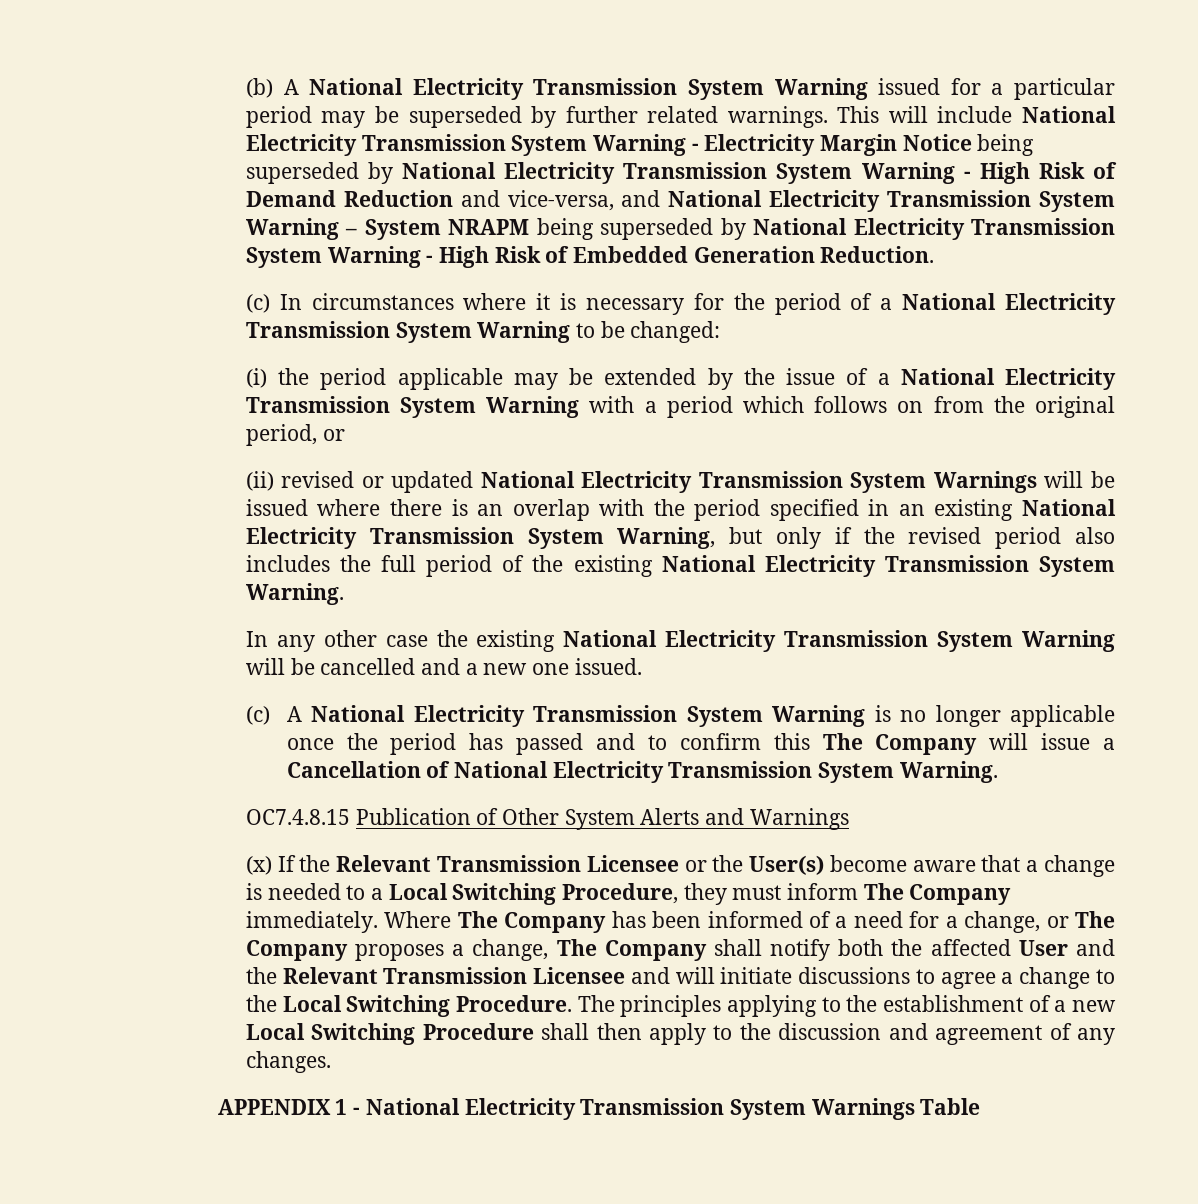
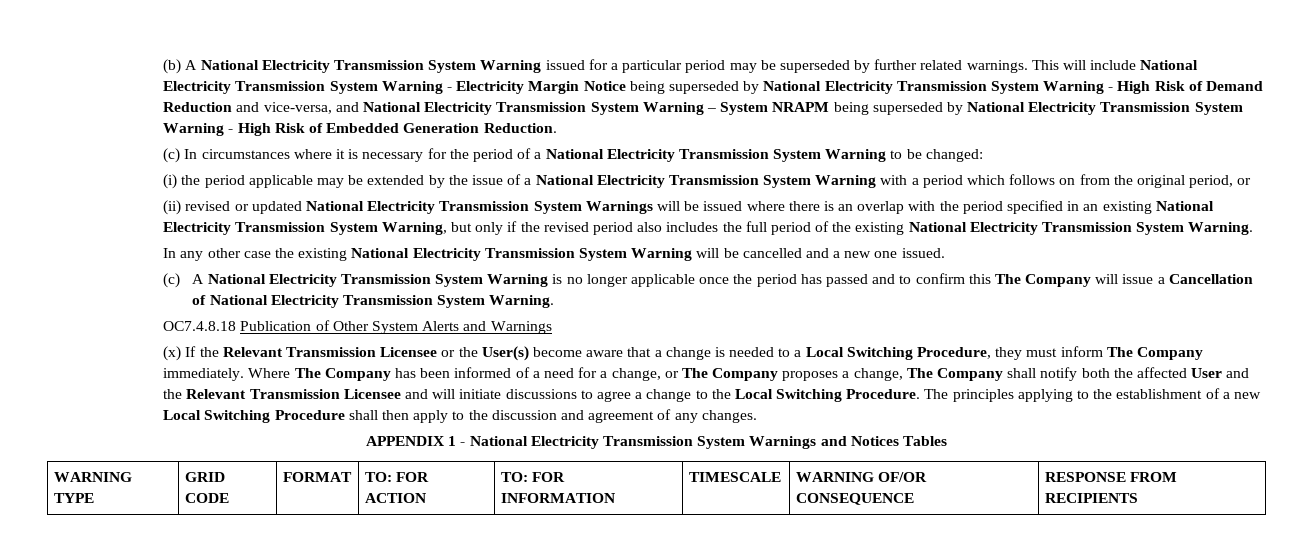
[245,809,350,825] OC7.4.8.15 -> [163,321,237,331] OC7.4.8.18
[920,1098,981,1115] Table -> [820,436,947,446] [53,472,132,482] [53,493,94,503] [184,472,225,482] [184,493,229,503] [282,472,352,482] [364,472,430,482] [364,493,426,503] [500,472,566,482] [500,493,615,503] [688,472,781,482] [795,472,928,482] [795,493,914,505] [1044,472,1178,482] [1044,493,1138,503] and Notices Tables // WARNING TYPE | GRID CODE | FORMAT | TO: FOR ACTION | TO: FOR INFORMATION | TIMESCALE | WARNING OF/OR CONSEQUENCE | RESPONSE FROM RECIPIENTS

